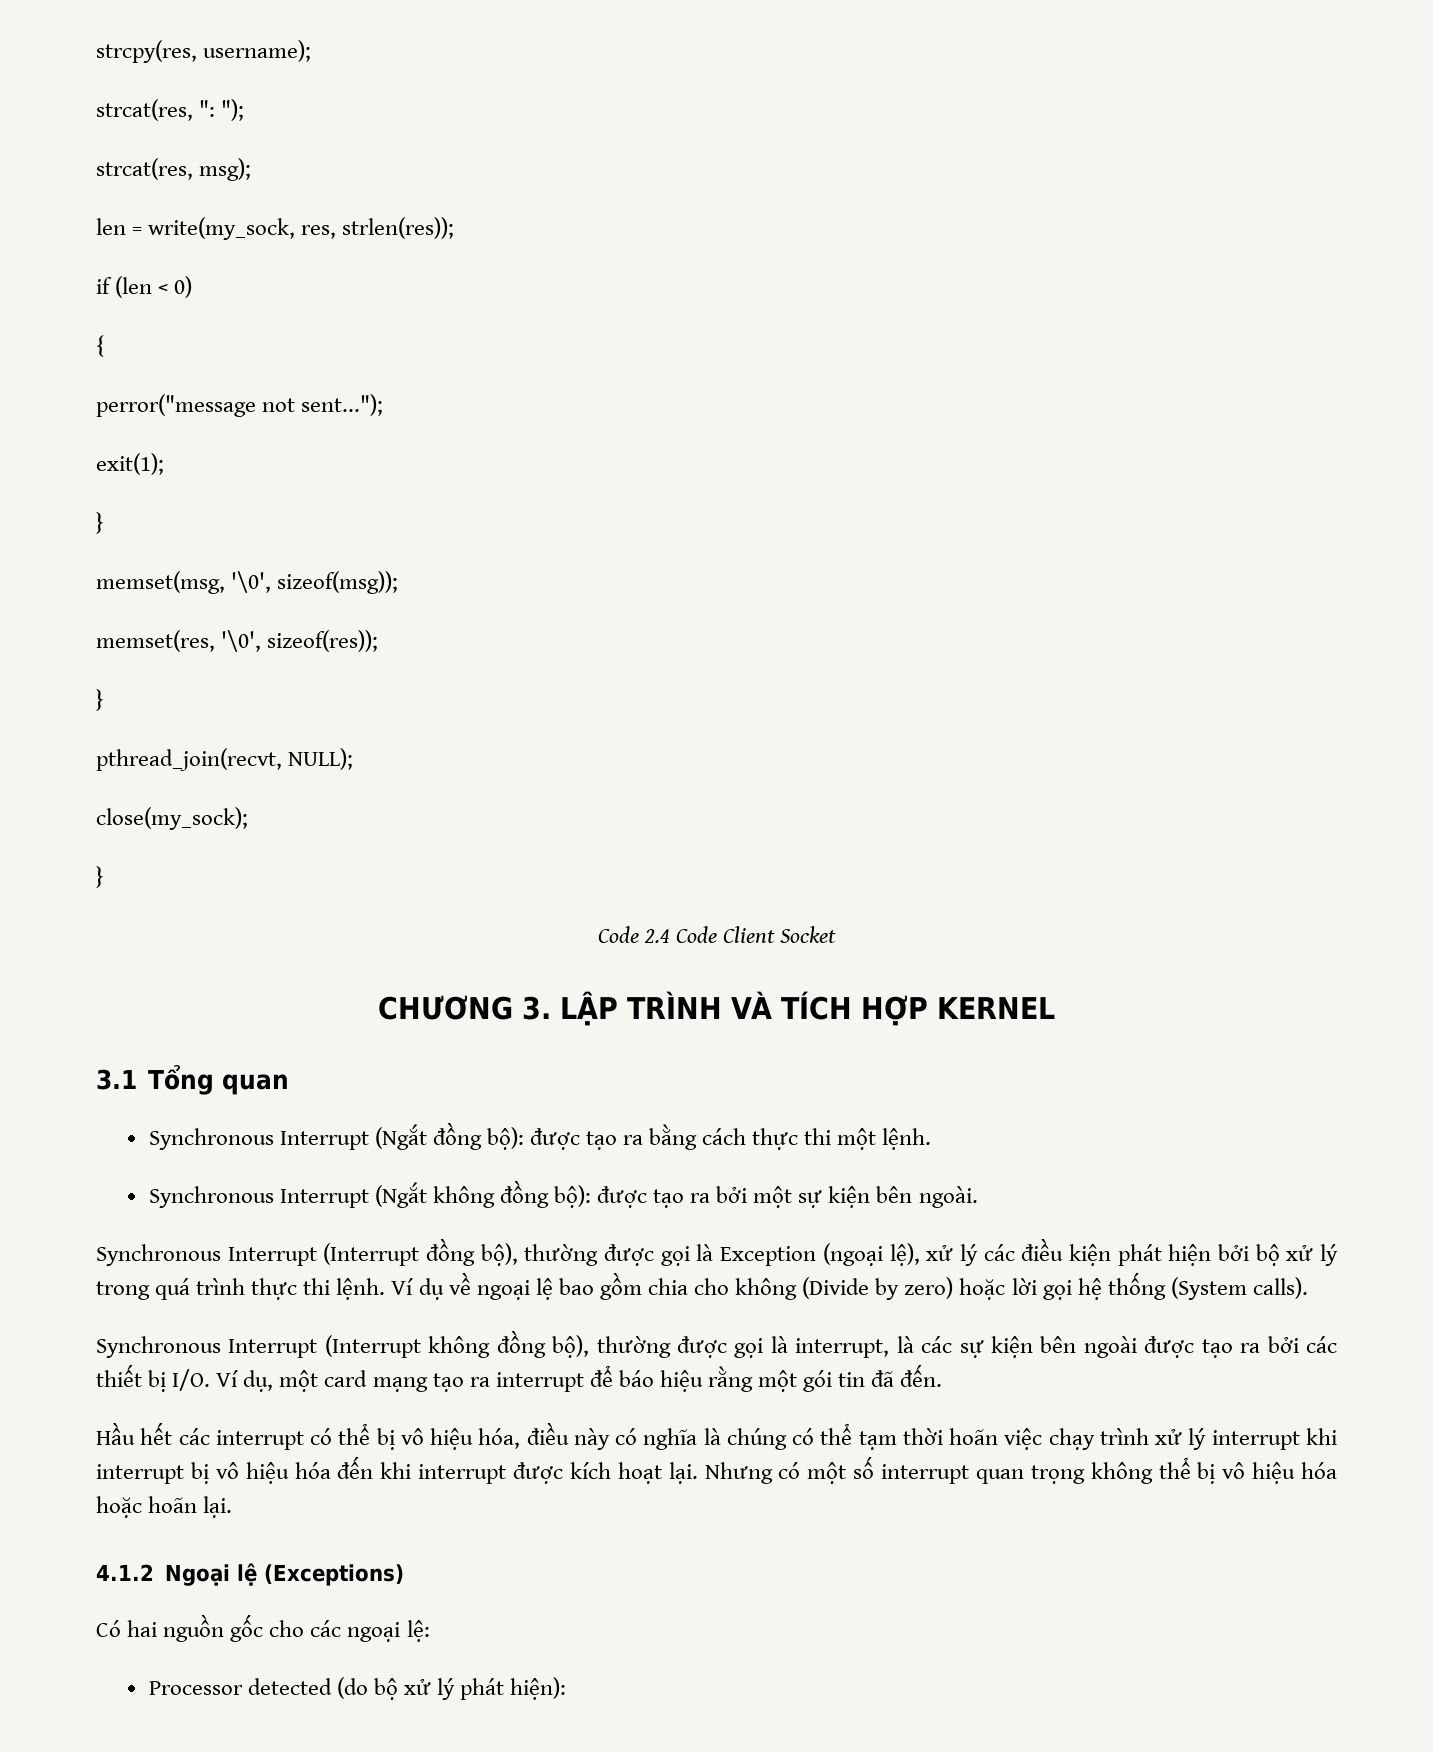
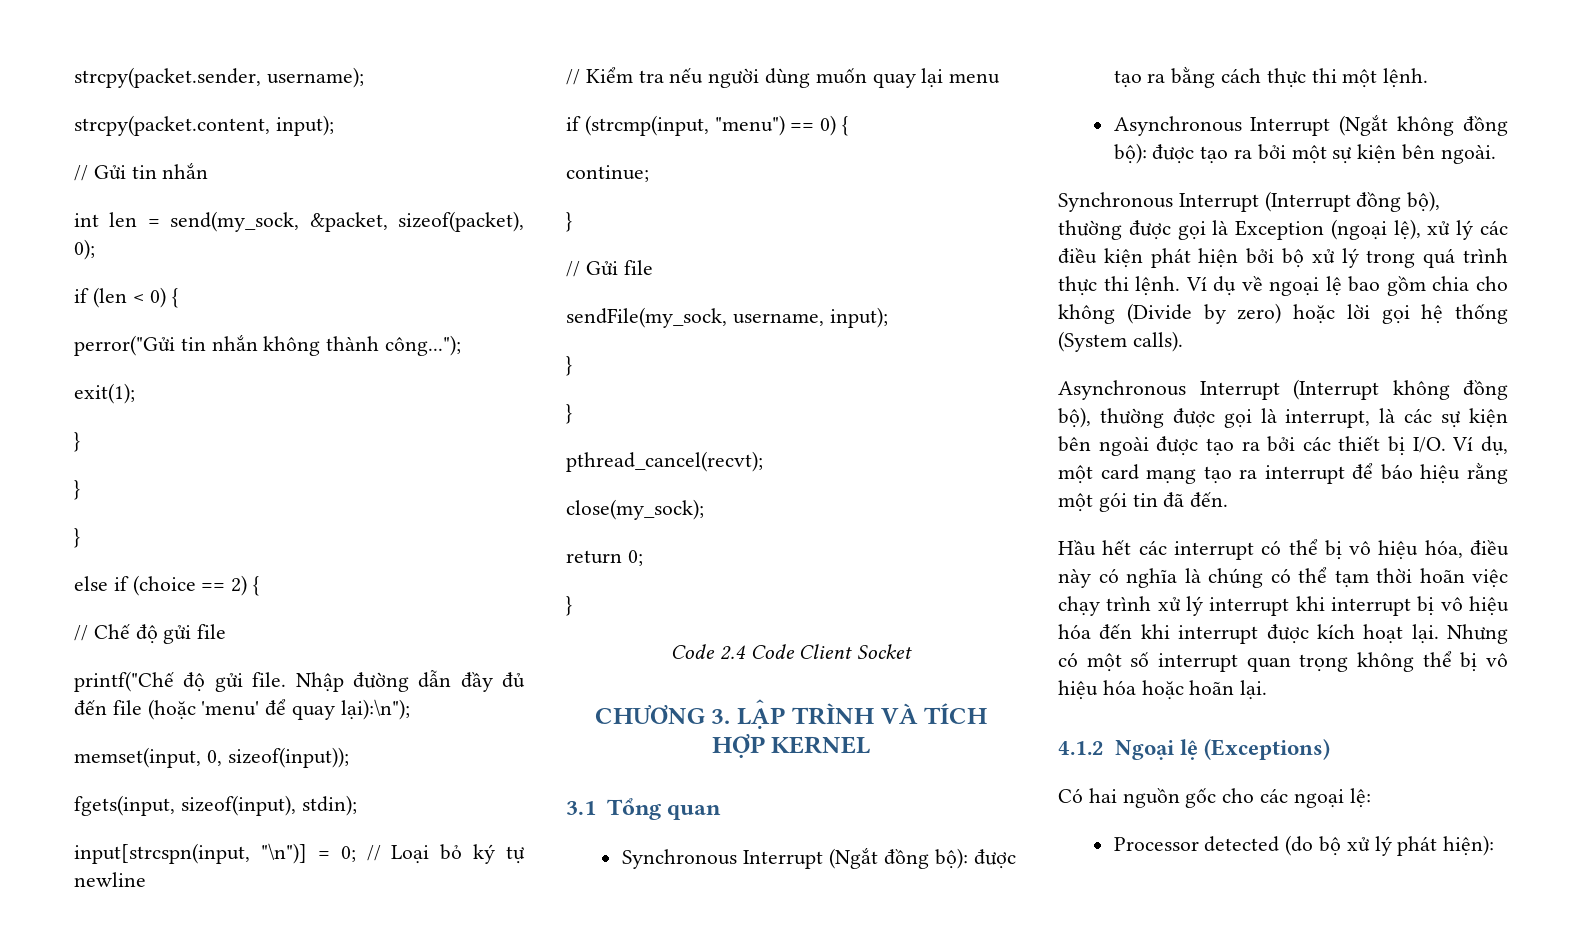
[96,40,197,63] strcpy(res, -> [74,67,261,88] strcpy(packet.sender,
[96,99,245,121] [96,158,252,181] [96,217,455,240] strcat(res, ": "); // strcat(res, msg); // len = write(my_sock, res, strlen(res)); -> [74,115,334,136] [74,162,209,181] [74,211,524,232] [74,239,95,260] strcpy(packet.content, input); // // Gửi tin nhắn // int len = send(my_sock, &packet, sizeof(packet), 0);
[96,335,104,357] [96,394,384,417] [96,453,164,475] [96,512,104,534] [96,571,399,594] [96,630,379,652] [96,689,104,711] [96,748,354,771] // { // perror("message not sent..."); // exit(1); // } // memset(msg, '\0', sizeof(msg)); // memset(res, '\0', sizeof(res)); // } // pthread_join(recvt, NULL); -> [172,288,179,308] [74,334,462,356] [74,383,135,404] [74,432,80,452] [74,480,80,500] [74,528,80,548] [74,575,260,596] [74,624,227,644] [74,670,525,692] [74,699,410,720] [74,747,349,768] [74,795,357,816] [74,843,525,864] [74,872,146,887] [566,67,1001,88] [566,115,849,136] [566,165,649,182] [566,212,572,232] [566,260,653,277] [566,307,888,328] [566,356,572,376] [566,404,572,424] [566,451,763,472] { // perror("Gửi tin nhắn không thành công..."); // exit(1); // } // } // } // else if (choice == 2) { // // Chế độ gửi file // printf("Chế độ gửi file. Nhập đường dẫn đầy đủ đến file (hoặc 'menu' để quay lại):\n"); // memset(input, 0, sizeof(input)); // fgets(input, sizeof(input), stdin); // input[strcspn(input, "\n")] = 0; // Loại bỏ ký tự newline // // Kiểm tra nếu người dùng muốn quay lại menu // if (strcmp(input, "menu") == 0) { // continue; // } // // Gửi file // sendFile(my_sock, username, input); // } // } // pthread_cancel(recvt);
(248, 818) none -> [566,550,643,566] // return 0;
[148,1186,274,1208] Synchronous -> [1113,116,1242,136] Asynchronous
[96,1336,221,1358] Synchronous -> [1058,380,1186,400] Asynchronous

